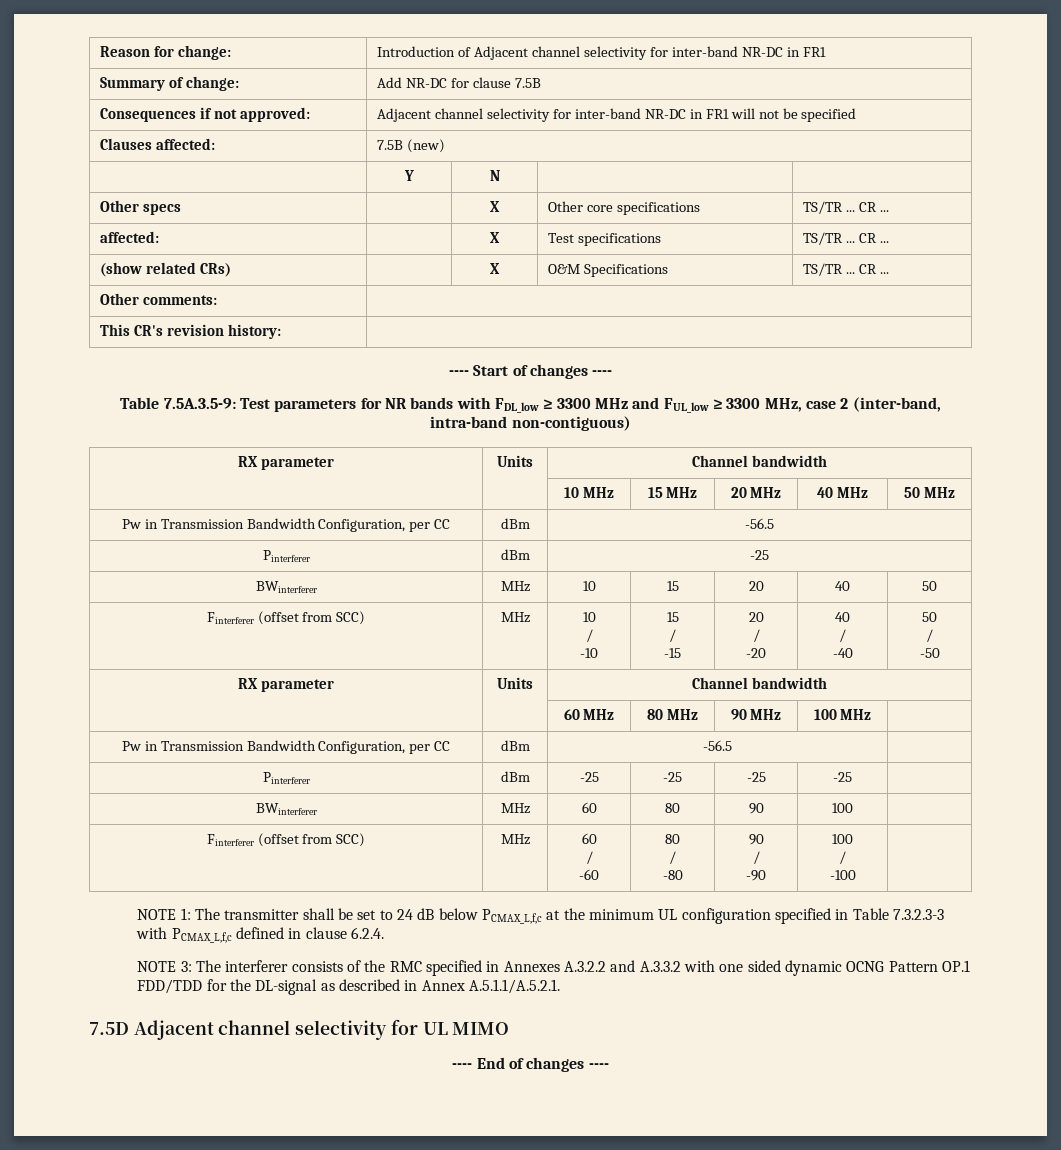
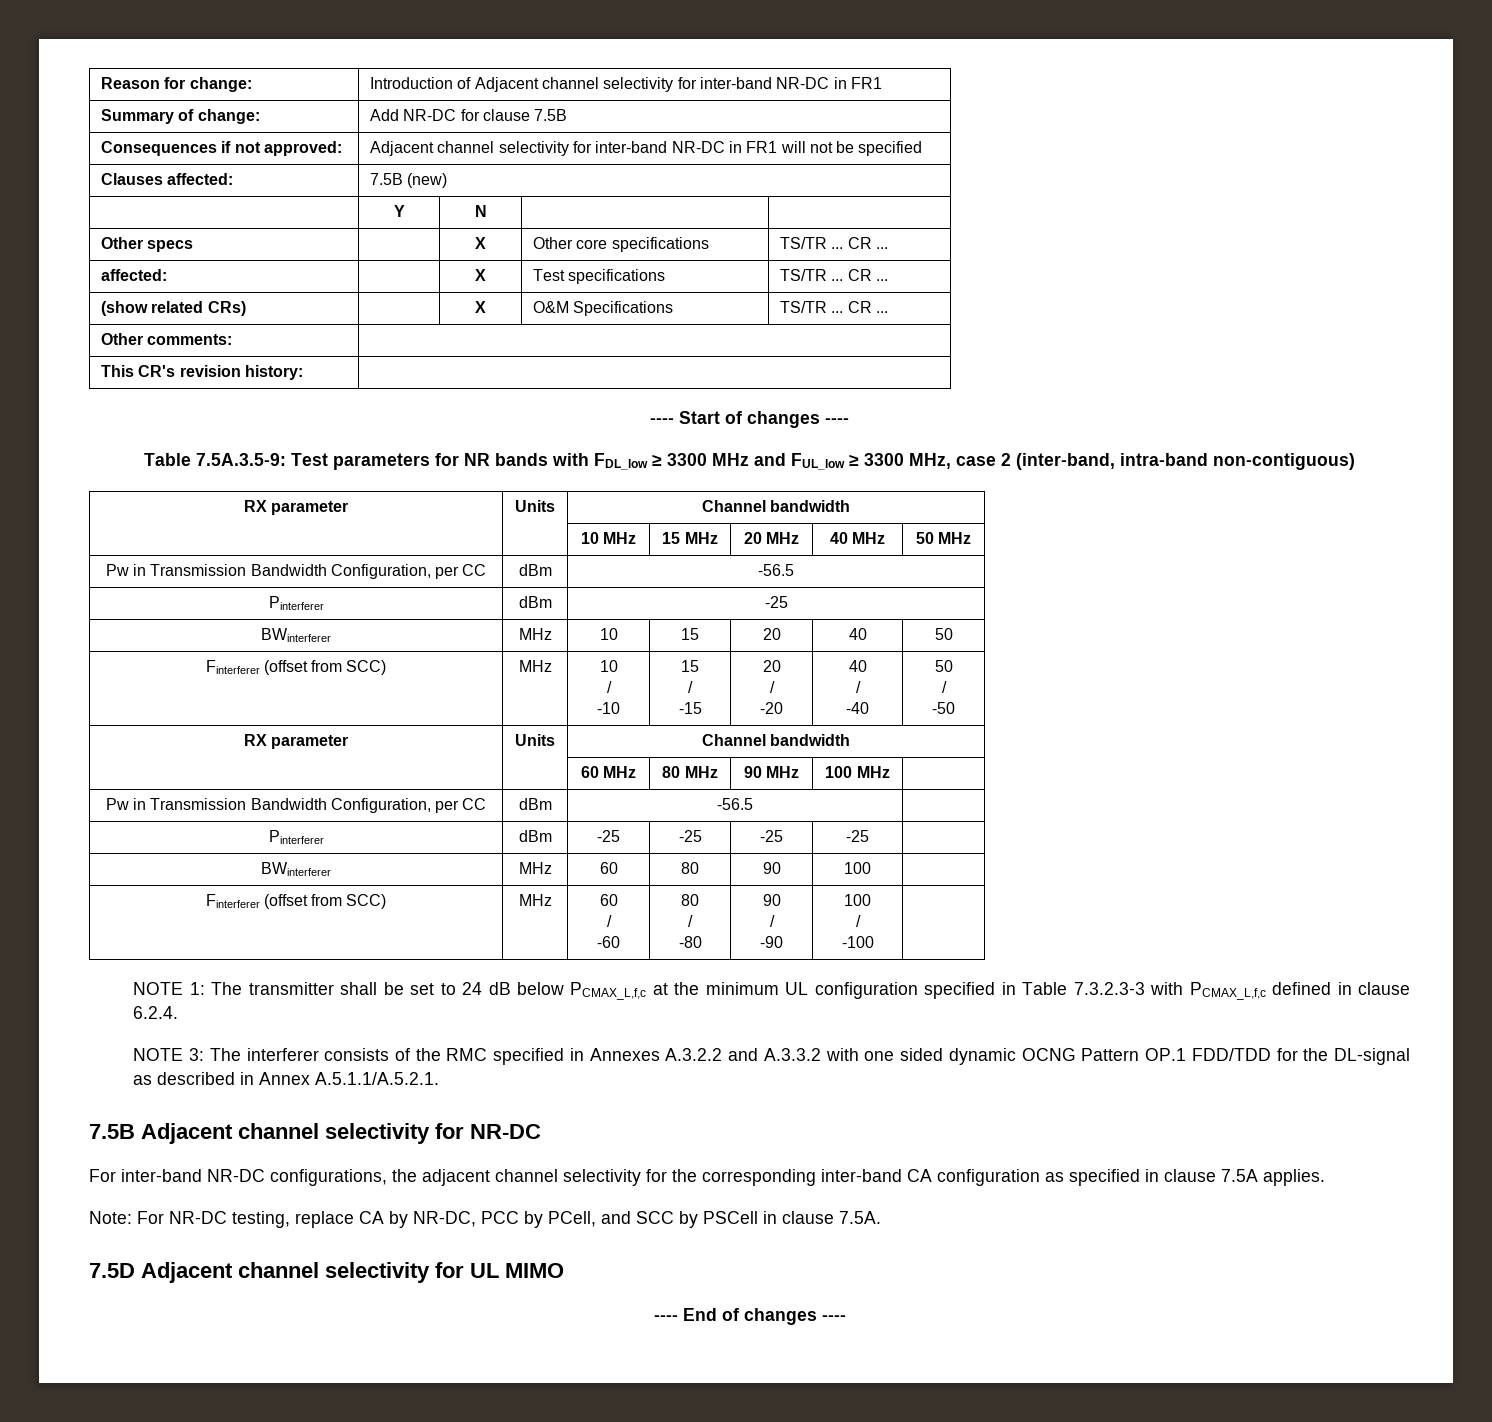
(561, 986) none -> [89,1123,541,1144] [89,1169,1325,1186] [89,1211,881,1228] // 7.5B Adjacent channel selectivity for NR-DC // For inter-band NR-DC configurations, the adjacent channel selectivity for the corresponding inter-band CA configuration as specified in clause 7.5A applies. // Note: For NR-DC testing, replace CA by NR-DC, PCC by PCell, and SCC by PSCell in clause 7.5A.

